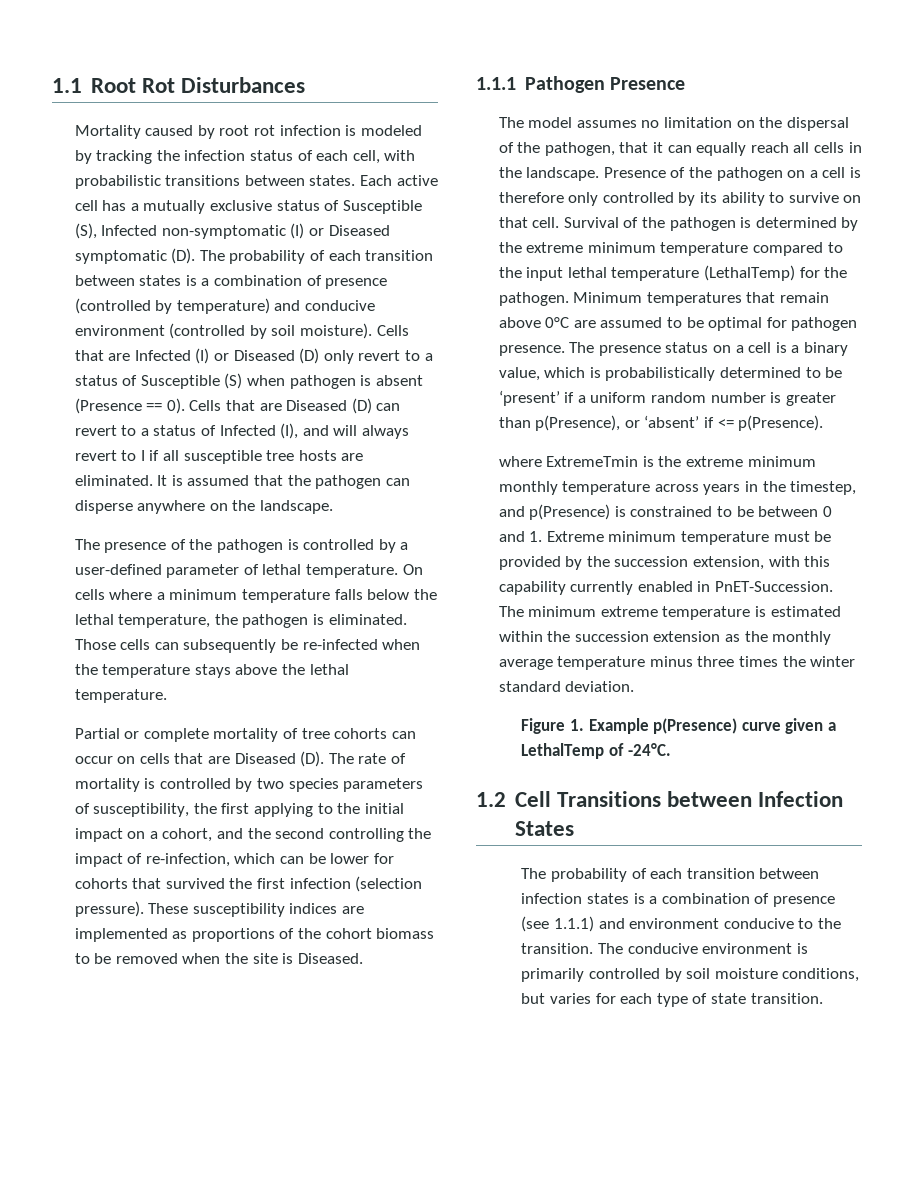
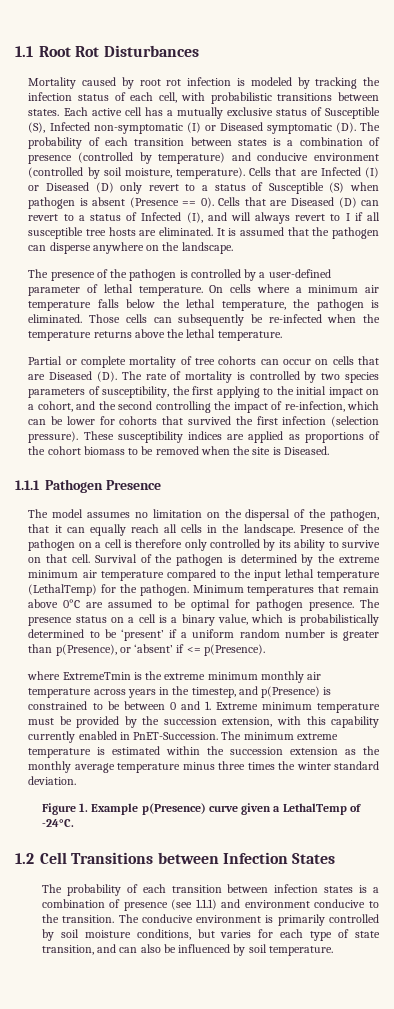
[300,323,373,339] moisture). -> [124,167,246,179] moisture, temperature).
(238, 594) none -> [364,285,379,293] air
[194,664,231,678] stays -> [93,331,132,338] returns
[74,928,168,942] implemented -> [248,431,284,443] applied
(656, 247) none -> [82,570,97,578] air
(558, 488) none -> [307,672,322,680] air
[750,993,823,1004] transition. -> [41,944,333,956] transition, and can also be influenced by soil temperature.

